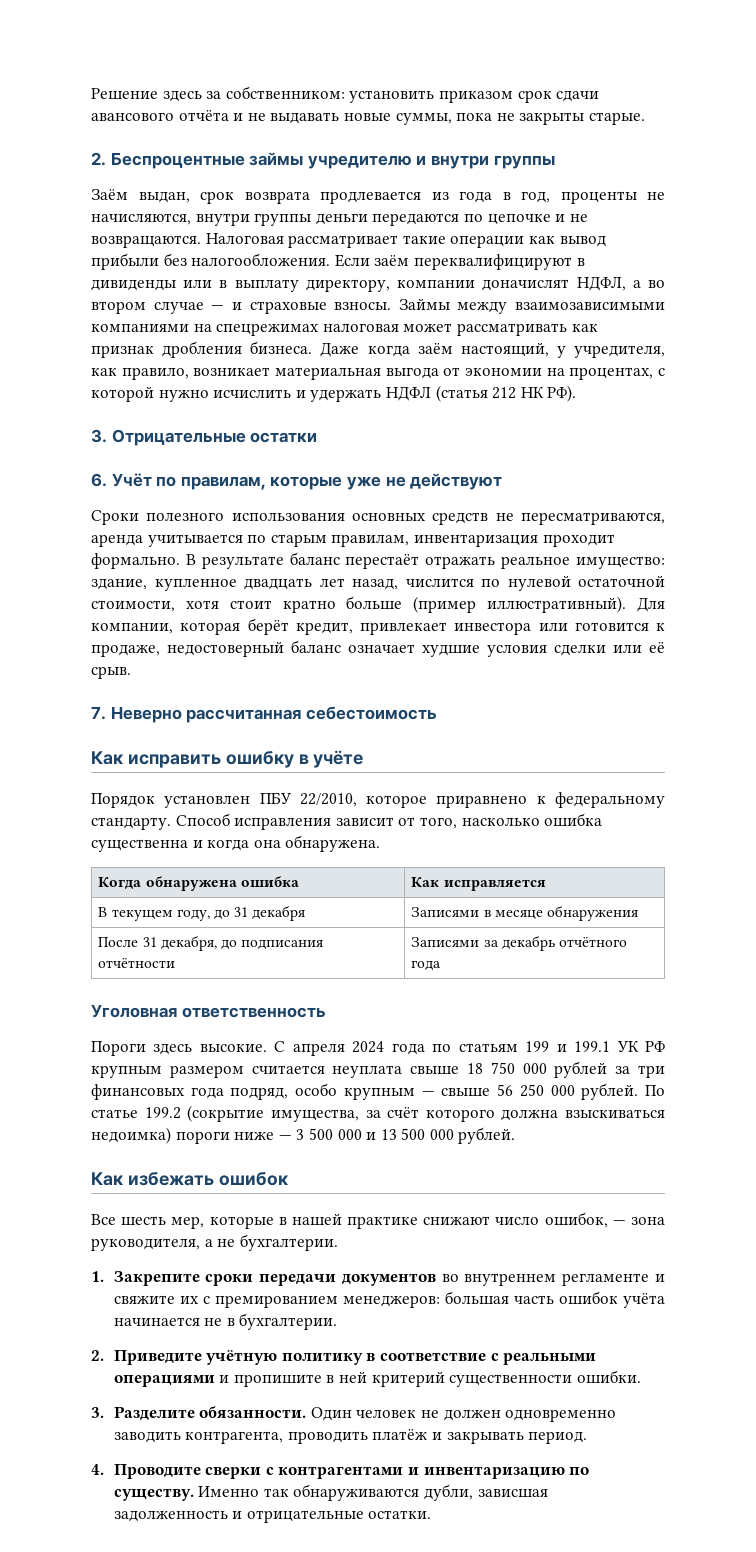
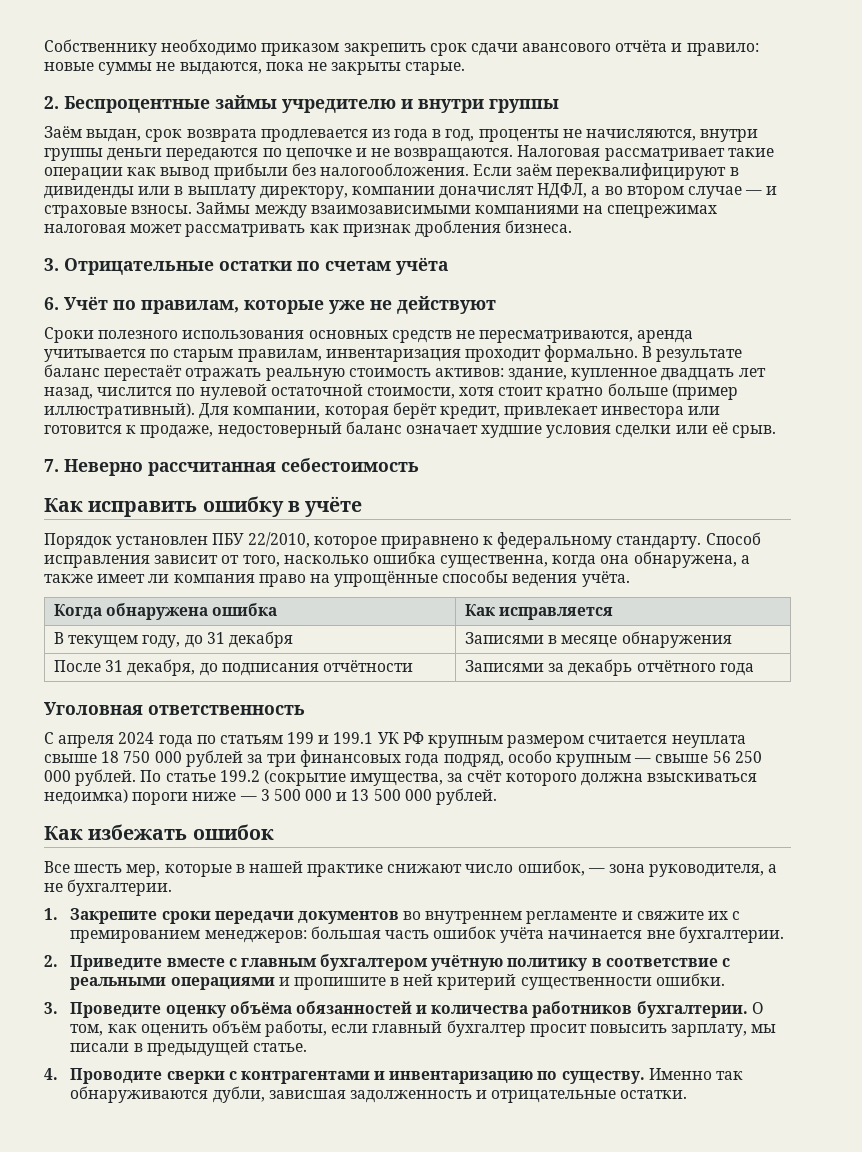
[91,86,513,103] Решение здесь за собственником: установить приказом -> [44,39,426,56] Собственнику необходимо приказом закрепить
[247,112,452,125] не выдавать новые суммы, -> [686,43,759,56] [44,62,262,75] правило: новые суммы не выдаются,
[320,342,665,358] [91,367,666,380] [91,385,577,402] Даже когда заём настоящий, у учредителя, как правило, возникает материальная выгода от экономии на процентах, с которой нужно исчислить и удержать НДФЛ (статья 212 НК РФ). -> (573, 226) none
(318, 437) none -> [297,257,448,275] по счетам учёта
[501,556,665,569] реальное имущество: -> [265,368,504,381] реальную стоимость активов:
[91,835,381,852] существенна и когда она обнаружена. -> [440,551,750,568] [44,570,630,587] существенна, когда она обнаружена, а также имеет ли компания право на упрощённые способы ведения учёта.
[91,1041,267,1056] Пороги здесь высокие. -> (305, 710) none
[204,1318,235,1326] не в -> [646,930,675,939] вне
(202, 1357) none -> [166,954,429,971] вместе с главным бухгалтером
[113,1406,617,1422] [113,1429,588,1444] Разделите обязанности. Один человек не должен одновременно заводить контрагента, проводить платёж и закрывать период. -> [70,1001,764,1018] [70,1020,777,1037] [70,1040,307,1056] Проведите оценку объёма обязанностей и количества работников бухгалтерии. О том, как оценить объём работы, если главный бухгалтер просит повысить зарплату, мы писали в предыдущей статье.

